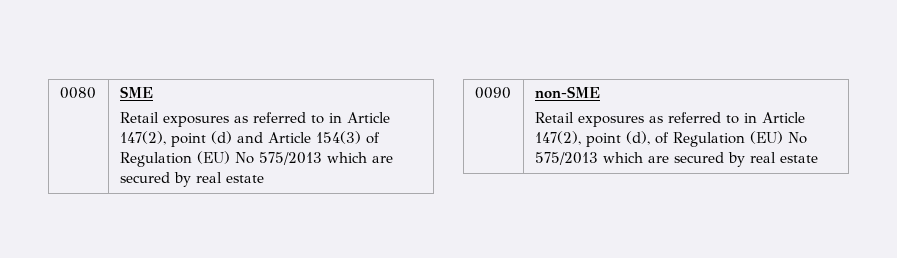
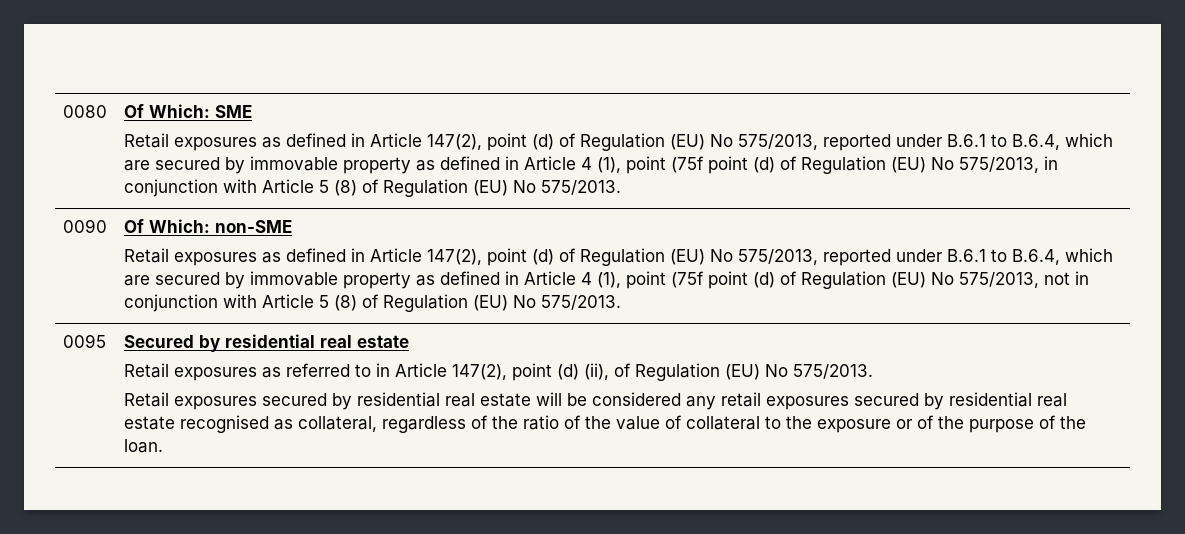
(96, 93) none -> [124,104,211,118] Of Which:
(153, 92) none -> [124,133,1114,151] [124,156,1059,174] [124,179,622,197] [63,219,108,233] [124,219,293,233] [124,248,1114,266] [124,271,1090,289] [124,294,622,312] [63,334,107,348] [124,334,410,352] // Retail exposures as defined in Article 147(2), point (d) of Regulation (EU) No 575/2013, reported under B.6.1 to B.6.4, which are secured by immovable property as defined in Article 4 (1), point (75f point (d) of Regulation (EU) No 575/2013, in conjunction with Article 5 (8) of Regulation (EU) No 575/2013. // 0090 | Of Which: non-SME // Retail exposures as defined in Article 147(2), point (d) of Regulation (EU) No 575/2013, reported under B.6.1 to B.6.4, which are secured by immovable property as defined in Article 4 (1), point (75f point (d) of Regulation (EU) No 575/2013, not in conjunction with Article 5 (8) of Regulation (EU) No 575/2013. // 0095 | Secured by residential real estate
[236,131,380,144] [119,151,393,167] [119,172,264,187] [474,87,511,99] [534,86,600,98] [534,112,805,127] [534,131,807,147] [534,152,818,167] and Article 154(3) of Regulation (EU) No 575/2013 which are secured by real estate // 0090 | non-SME // Retail exposures as referred to in Article 147(2), point (d), of Regulation (EU) No 575/2013 which are secured by real estate -> [584,363,874,381] [124,392,1068,410] [124,415,1087,433] [124,439,164,453] (ii), of Regulation (EU) No 575/2013. // Retail exposures secured by residential real estate will be considered any retail exposures secured by residential real estate recognised as collateral, regardless of the ratio of the value of collateral to the exposure or of the purpose of the loan.

